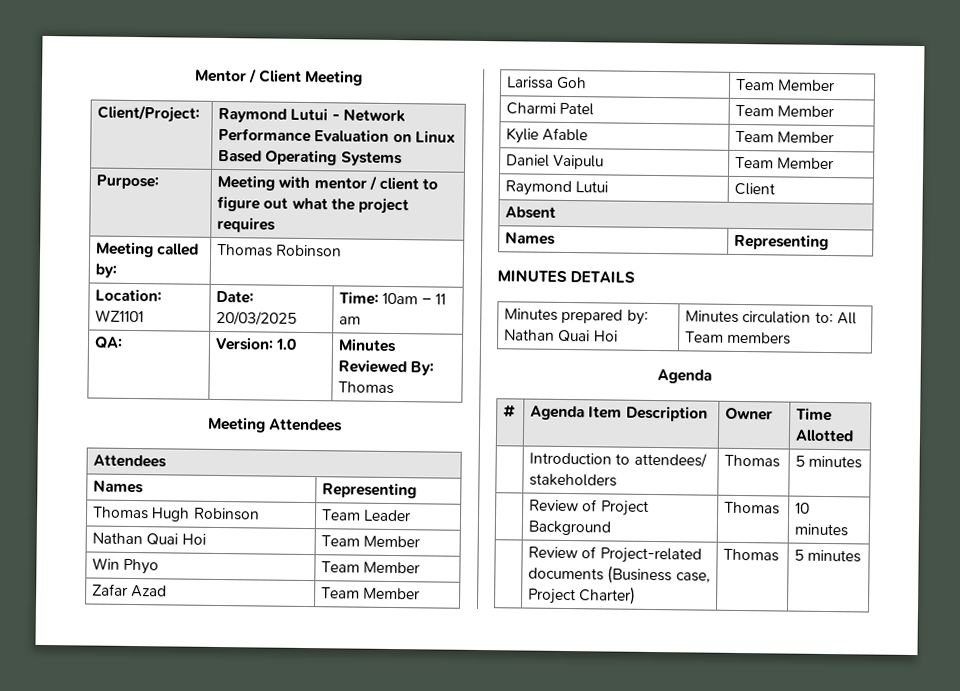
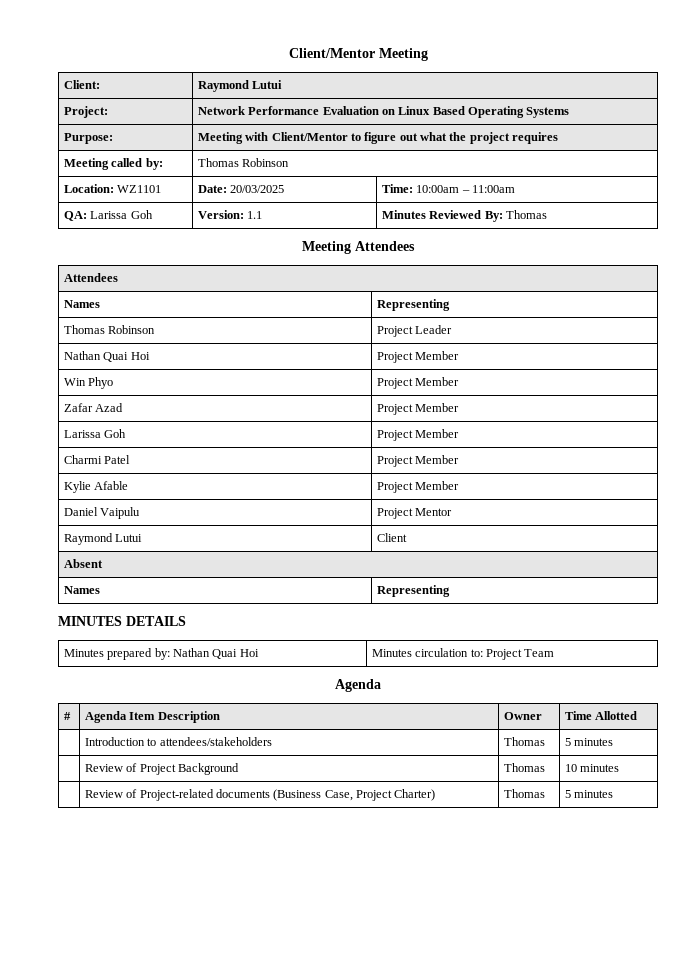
[194,68,303,84] Mentor / Client -> [288,48,375,58] Client/Mentor
[97,104,201,123] [218,107,340,123] Client/Project: | Raymond Lutui - -> [63,80,100,89] [197,80,283,92] [63,106,108,118] Client: | Raymond Lutui // Project: |
[313,175,419,191] mentor / client -> [271,132,348,141] Client/Mentor
[382,292,446,305] [339,316,362,325] 10am – 11 am -> [416,185,515,193] 10:00am – 11:00am
(124, 342) none -> [90,210,153,219] Larissa Goh
[275,338,298,350] 1.0 -> [247,211,263,219] 1.1
[151,507,191,522] Hugh -> (105, 329) none
[321,509,362,521] Team -> [376,326,413,337] Project
[321,535,361,547] Team -> [376,352,413,363] Project
[321,561,361,573] Team -> [376,378,413,389] Project
[321,587,361,599] Team -> [376,404,413,415] Project
[735,78,776,91] Team -> [376,430,413,441] Project
[735,104,775,117] Team -> [376,456,413,467] Project
[735,130,775,143] Team -> [376,482,413,493] Project
[735,156,835,170] Team Member -> [376,508,453,519] Project Mentor
[836,312,857,325] [685,331,792,345] All Team members -> [485,649,555,660] Project Team
[633,452,707,468] [529,473,618,487] attendees/ stakeholders -> [159,737,272,746] attendees/stakeholders
[675,572,711,583] case, -> [324,790,353,801] Case,

